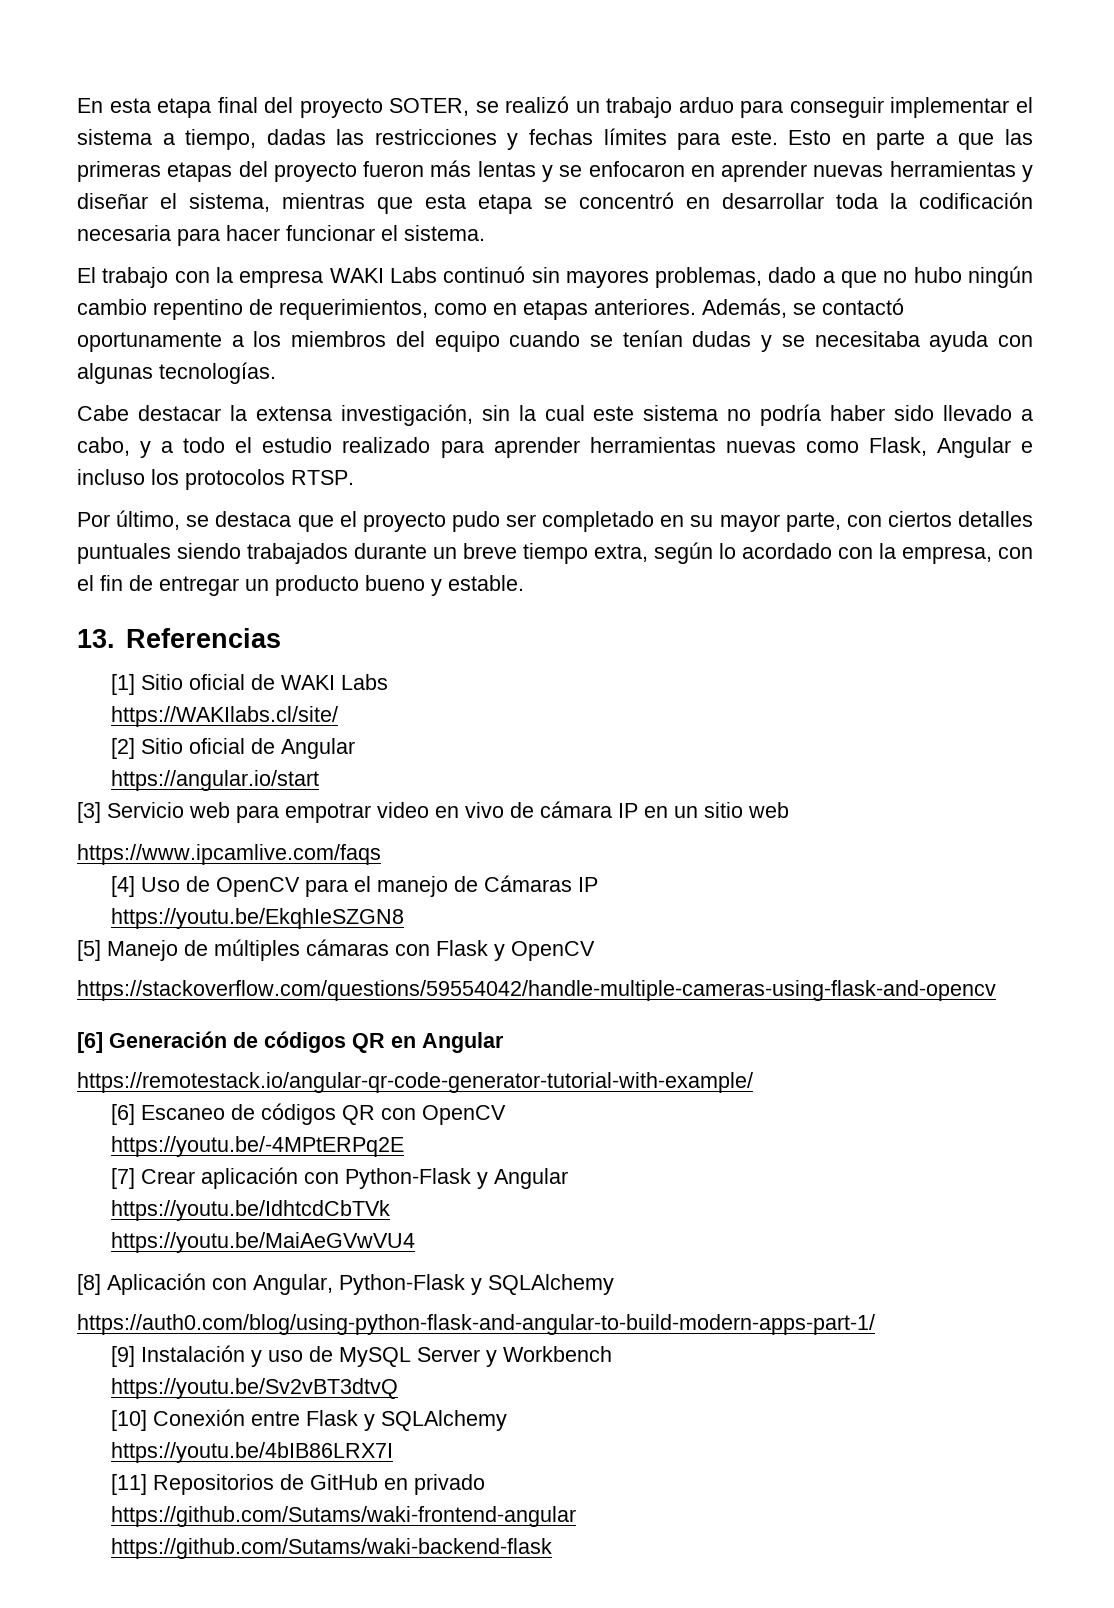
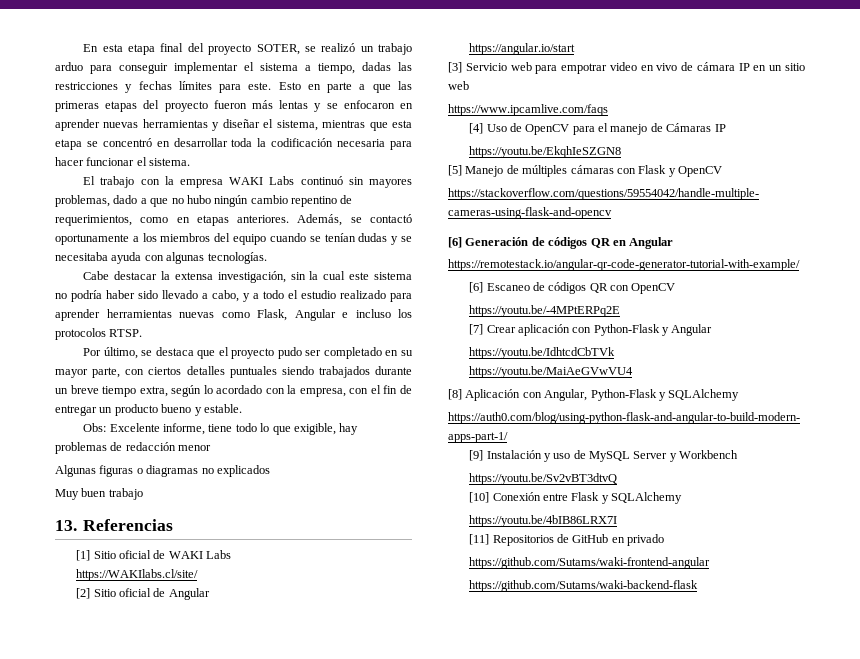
(524, 583) none -> [83,423,359,435] [55,442,212,454] [55,465,270,477] [55,488,143,500] // Obs: Excelente informe, tiene todo lo que exigible, hay problemas de redacción menor // Algunas figuras o diagramas no explicados // Muy buen trabajo

